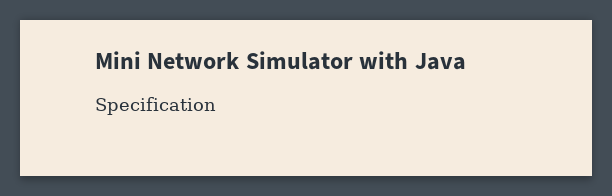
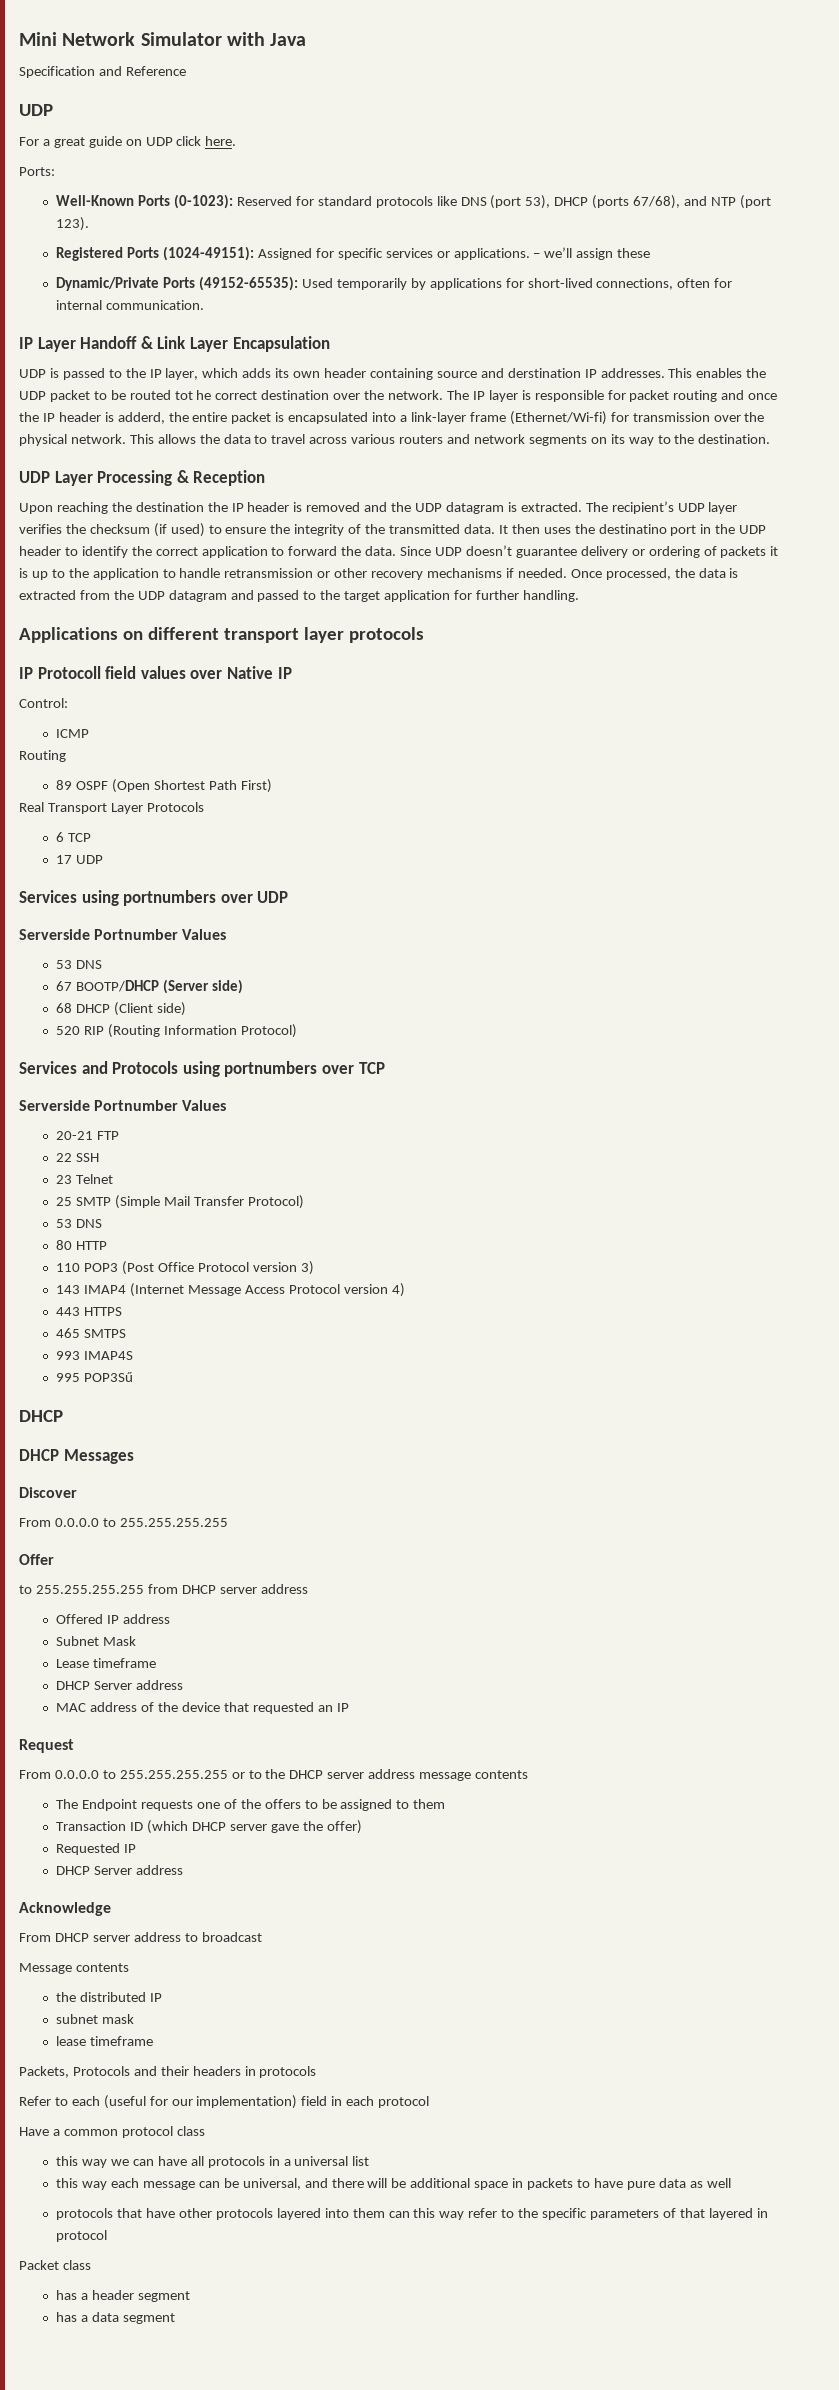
(216, 106) none -> [98,66,186,76] [19,104,53,116] [19,136,237,148] [19,167,55,176] [56,194,771,209] [56,217,90,231] [56,246,651,261] [56,276,733,291] [56,300,205,310] [19,336,330,352] [19,368,767,380] [19,390,778,402] [19,411,765,425] [19,434,771,446] [19,470,266,486] [19,501,738,514] [19,523,767,537] [19,545,779,558] [19,568,739,580] [19,590,579,602] [19,627,424,643] [19,666,292,679] [19,698,68,708] [56,729,90,738] [19,750,66,762] [56,779,272,793] [19,802,204,814] [56,832,92,842] [56,855,104,864] [19,890,289,906] [19,929,227,940] [56,960,103,969] [56,979,243,994] [56,1002,186,1016] [56,1024,297,1038] [19,1061,385,1077] [19,1100,227,1111] [56,1131,120,1140] [56,1153,100,1162] [56,1174,114,1184] [56,1195,304,1209] [56,1219,103,1228] [56,1240,108,1250] [56,1261,314,1275] [56,1283,405,1297] [56,1307,123,1316] [56,1328,127,1338] [56,1351,134,1360] [56,1372,134,1382] [19,1410,63,1422] [19,1449,134,1464] [19,1487,77,1498] [19,1518,228,1527] [19,1554,54,1565] [19,1584,308,1594] [56,1614,171,1624] [56,1636,137,1646] [56,1658,157,1668] [56,1680,184,1690] [56,1702,349,1714] [19,1739,74,1753] [19,1769,529,1781] [56,1799,446,1811] [56,1820,362,1834] [56,1843,137,1855] [56,1865,184,1875] [19,1902,111,1916] [19,1932,262,1942] [19,1963,129,1974] [56,1992,163,2002] [56,2014,135,2024] [56,2036,154,2046] [19,2066,317,2078] [19,2095,430,2109] [19,2126,205,2138] [56,2156,370,2168] [56,2178,731,2190] [56,2208,768,2220] [56,2230,108,2242] [19,2260,91,2270] [56,2290,190,2302] [56,2312,175,2324] and Reference // UDP // For a great guide on UDP click here. // Ports: // Well-Known Ports (0-1023): Reserved for standard protocols like DNS (port 53), DHCP (ports 67/68), and NTP (port 123). // Registered Ports (1024-49151): Assigned for specific services or applications. – we’ll assign these // Dynamic/Private Ports (49152-65535): Used temporarily by applications for short-lived connections, often for internal communication. // IP Layer Handoff & Link Layer Encapsulation // UDP is passed to the IP layer, which adds its own header containing source and derstination IP addresses. This enables the UDP packet to be routed tot he correct destination over the network. The IP layer is responsible for packet routing and once the IP header is adderd, the entire packet is encapsulated into a link-layer frame (Ethernet/Wi-fi) for transmission over the physical network. This allows the data to travel across various routers and network segments on its way to the destination. // UDP Layer Processing & Reception // Upon reaching the destination the IP header is removed and the UDP datagram is extracted. The recipient’s UDP layer verifies the checksum (if used) to ensure the integrity of the transmitted data. It then uses the destinatino port in the UDP header to identify the correct application to forward the data. Since UDP doesn’t guarantee delivery or ordering of packets it is up to the application to handle retransmission or other recovery mechanisms if needed. Once processed, the data is extracted from the UDP datagram and passed to the target application for further handling. // Applications on different transport layer protocols // IP Protocoll field values over Native IP // Control: // ICMP // Routing // 89 OSPF (Open Shortest Path First) // Real Transport Layer Protocols // 6 TCP // 17 UDP // Services using portnumbers over UDP // Serverside Portnumber Values // 53 DNS // 67 BOOTP/DHCP (Server side) // 68 DHCP (Client side) // 520 RIP (Routing Information Protocol) // Services and Protocols using portnumbers over TCP // Serverside Portnumber Values // 20-21 FTP // 22 SSH // 23 Telnet // 25 SMTP (Simple Mail Transfer Protocol) // 53 DNS // 80 HTTP // 110 POP3 (Post Office Protocol version 3) // 143 IMAP4 (Internet Message Access Protocol version 4) // 443 HTTPS // 465 SMTPS // 993 IMAP4S // 995 POP3Sű // DHCP // DHCP Messages // Discover // From 0.0.0.0 to 255.255.255.255 // Offer // to 255.255.255.255 from DHCP server address // Offered IP address // Subnet Mask // Lease timeframe // DHCP Server address // MAC address of the device that requested an IP // Request // From 0.0.0.0 to 255.255.255.255 or to the DHCP server address message contents // The Endpoint requests one of the offers to be assigned to them // Transaction ID (which DHCP server gave the offer) // Requested IP // DHCP Server address // Acknowledge // From DHCP server address to broadcast // Message contents // the distributed IP // subnet mask // lease timeframe // Packets, Protocols and their headers in protocols // Refer to each (useful for our implementation) field in each protocol // Have a common protocol class // this way we can have all protocols in a universal list // this way each message can be universal, and there will be additional space in packets to have pure data as well // protocols that have other protocols layered into them can this way refer to the specific parameters of that layered in protocol // Packet class // has a header segment // has a data segment

